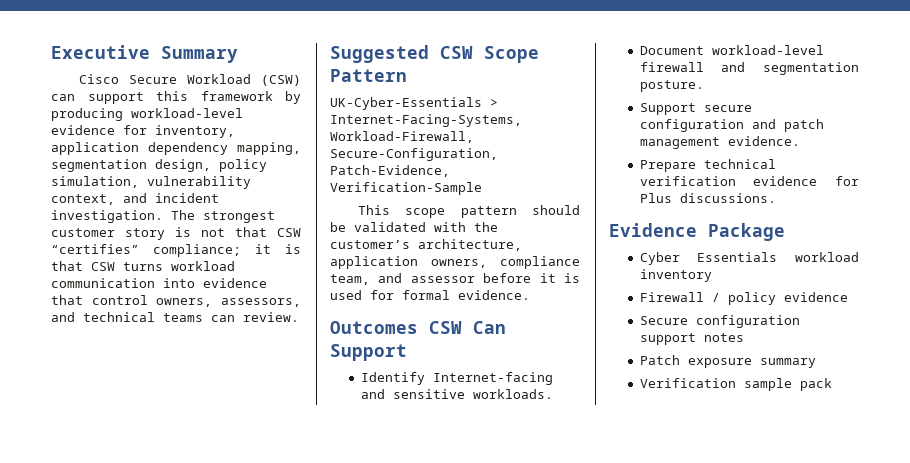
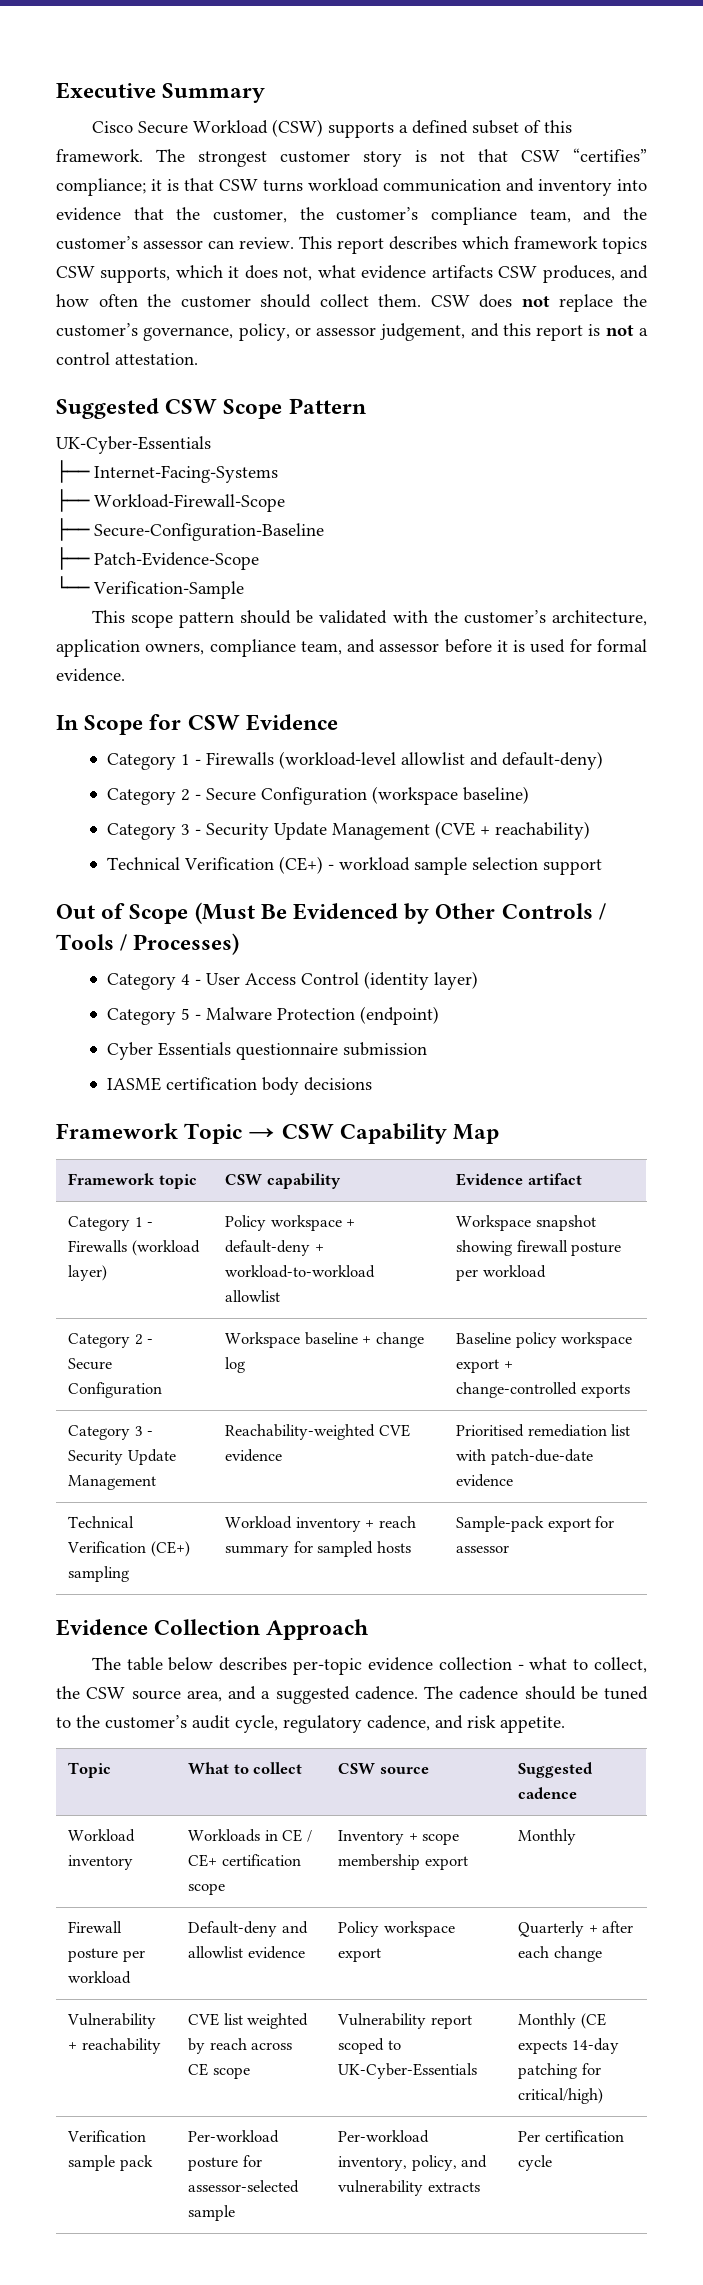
[51,91,301,104] [51,108,243,121] [51,125,235,138] [51,142,301,155] [51,159,267,172] [51,176,251,189] [51,193,219,205] [51,210,163,223] can support this framework by producing workload-level evidence for inventory, application dependency mapping, segmentation design, policy simulation, vulnerability context, and incident investigation. -> [327,120,572,138] [56,149,143,162] supports a defined subset of this framework.
(155, 283) none -> [506,178,612,196] and inventory
[91,295,301,307] [51,312,299,322] control owners, assessors, and technical teams can review. -> [176,207,647,225] [56,236,647,254] [56,265,648,283] [56,294,647,312] [56,323,648,341] [56,352,198,365] the customer, the customer’s compliance team, and the customer’s assessor can review. This report describes which framework topics CSW supports, which it does not, what evidence artifacts CSW produces, and how often the customer should collect them. CSW does not replace the customer’s governance, policy, or assessor judgement, and this report is not a control attestation.
[490,99,498,107] [330,114,522,127] [330,131,474,143] [330,148,498,161] [330,165,450,177] > Internet-Facing-Systems, Workload-Firewall, Secure-Configuration, Patch-Evidence, -> [56,460,278,483] [56,489,285,512] [56,518,324,541] [56,547,259,570] [56,576,90,594] // ├── Internet-Facing-Systems // ├── Workload-Firewall-Scope // ├── Secure-Configuration-Baseline // ├── Patch-Evidence-Scope // └──
[330,321,506,334] [330,344,407,361] [360,372,553,385] [360,389,553,399] [639,45,824,55] [639,62,859,75] [639,80,704,92] [639,103,752,115] [639,119,824,132] [639,136,800,149] [639,159,776,172] [639,176,859,186] [639,193,776,203] [609,223,785,241] [639,252,859,265] [639,269,712,282] [639,292,848,305] [639,315,800,328] [639,333,744,345] [639,355,816,368] [639,378,832,391] Outcomes CSW Can Support // Identify Internet-facing and sensitive workloads. // Document workload-level firewall and segmentation posture. // Support secure configuration and patch management evidence. // Prepare technical verification evidence for Plus discussions. // Evidence Package // Cyber Essentials workload inventory // Firewall / policy evidence // Secure configuration support notes // Patch exposure summary // Verification sample pack -> [56,714,338,735] [107,751,604,770] [107,786,530,805] [107,821,591,840] [107,856,603,875] [56,902,606,924] [56,933,240,955] [107,971,479,990] [107,1006,440,1025] [107,1042,428,1060] [107,1077,373,1095] [56,1123,500,1144] [68,1173,197,1189] [225,1173,341,1189] [456,1173,582,1186] [68,1216,154,1231] [68,1240,200,1256] [68,1265,108,1281] [225,1215,356,1231] [225,1240,324,1256] [225,1265,376,1278] [225,1290,281,1302] [456,1215,596,1231] [456,1240,622,1256] [456,1265,546,1281] [68,1333,154,1348] [68,1358,113,1370] [68,1382,163,1398] [225,1332,424,1348] [225,1357,246,1373] [456,1332,633,1348] [456,1359,513,1373] [456,1382,630,1398] [68,1425,154,1440] [68,1449,176,1465] [68,1475,157,1490] [225,1424,410,1440] [225,1449,283,1462] [456,1424,631,1437] [456,1449,593,1465] [456,1474,514,1487] [68,1516,135,1528] [67,1541,190,1557] [68,1566,130,1582] [225,1516,416,1532] [225,1541,411,1557] [456,1516,615,1532] [456,1545,510,1553] [56,1619,370,1640] [91,1657,647,1675] [56,1686,648,1704] [56,1715,565,1733] [68,1762,112,1778] [188,1762,303,1774] [338,1763,429,1774] [518,1762,594,1778] [518,1787,578,1799] [68,1829,136,1842] [68,1855,134,1870] [188,1829,312,1842] [188,1854,301,1867] [188,1883,226,1895] [338,1830,460,1845] [338,1854,468,1870] [518,1829,577,1845] [68,1921,123,1933] [68,1948,145,1962] [68,1971,132,1984] [188,1921,308,1937] [188,1946,305,1959] [338,1921,455,1937] [338,1948,382,1962] [518,1921,634,1937] [518,1946,602,1962] [67,2013,157,2029] [68,2038,161,2054] [188,2013,309,2029] [188,2038,293,2054] [188,2063,250,2079] [337,2013,472,2029] [338,2038,401,2054] [338,2063,478,2079] [518,2013,606,2029] [518,2038,619,2054] [518,2063,601,2079] [518,2088,604,2104] [67,2130,147,2142] [68,2155,153,2171] [188,2130,280,2143] [188,2155,262,2171] [188,2180,300,2193] [188,2205,236,2221] [338,2130,430,2143] [338,2155,488,2171] [338,2180,480,2196] [518,2130,624,2142] [518,2155,553,2171] In Scope for CSW Evidence // Category 1 - Firewalls (workload-level allowlist and default-deny) // Category 2 - Secure Configuration (workspace baseline) // Category 3 - Security Update Management (CVE + reachability) // Technical Verification (CE+) - workload sample selection support // Out of Scope (Must Be Evidenced by Other Controls / Tools / Processes) // Category 4 - User Access Control (identity layer) // Category 5 - Malware Protection (endpoint) // Cyber Essentials questionnaire submission // IASME certification body decisions // Framework Topic → CSW Capability Map // Framework topic | CSW capability | Evidence artifact // Category 1 - Firewalls (workload layer) | Policy workspace + default-deny + workload-to-workload allowlist | Workspace snapshot showing firewall posture per workload // Category 2 - Secure Configuration | Workspace baseline + change log | Baseline policy workspace export + change-controlled exports // Category 3 - Security Update Management | Reachability-weighted CVE evidence | Prioritised remediation list with patch-due-date evidence // Technical Verification (CE+) sampling | Workload inventory + reach summary for sampled hosts | Sample-pack export for assessor // Evidence Collection Approach // The table below describes per-topic evidence collection - what to collect, the CSW source area, and a suggested cadence. The cadence should be tuned to the customer’s audit cycle, regulatory cadence, and risk appetite. // Topic | What to collect | CSW source | Suggested cadence // Workload inventory | Workloads in CE / CE+ certification scope | Inventory + scope membership export | Monthly // Firewall posture per workload | Default-deny and allowlist evidence | Policy workspace export | Quarterly + after each change // Vulnerability + reachability | CVE list weighted by reach across CE scope | Vulnerability report scoped to UK-Cyber-Essentials | Monthly (CE expects 14-day patching for critical/high) // Verification sample pack | Per-workload posture for assessor-selected sample | Per-workload inventory, policy, and vulnerability extracts | Per certification cycle

